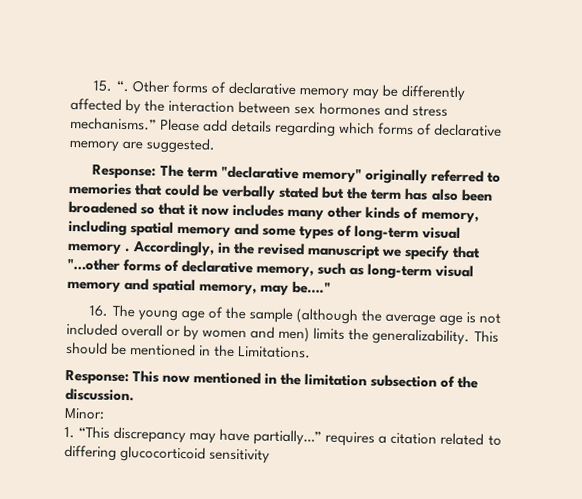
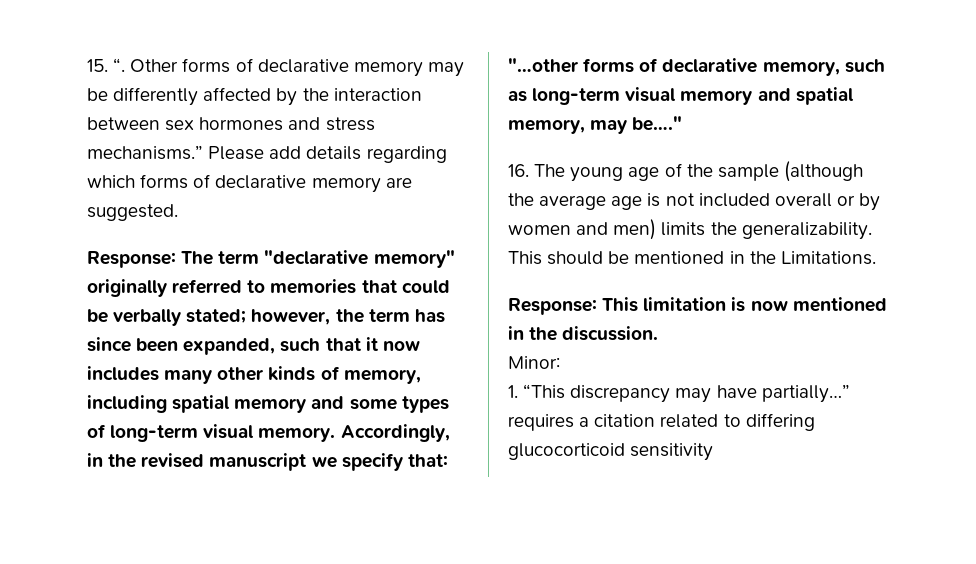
[278,185,346,199] stated but -> [186,309,331,325] stated; however,
[430,188,493,202] [68,200,156,215] also been broadened so -> [87,337,321,355] since been expanded, such
[67,242,131,255] memory . -> [258,427,336,442] memory.
[452,245,482,259] that -> [407,454,448,467] that:
(160, 376) none -> [643,297,746,312] limitation is
[304,373,479,389] limitation subsection of the -> (558, 334) none

